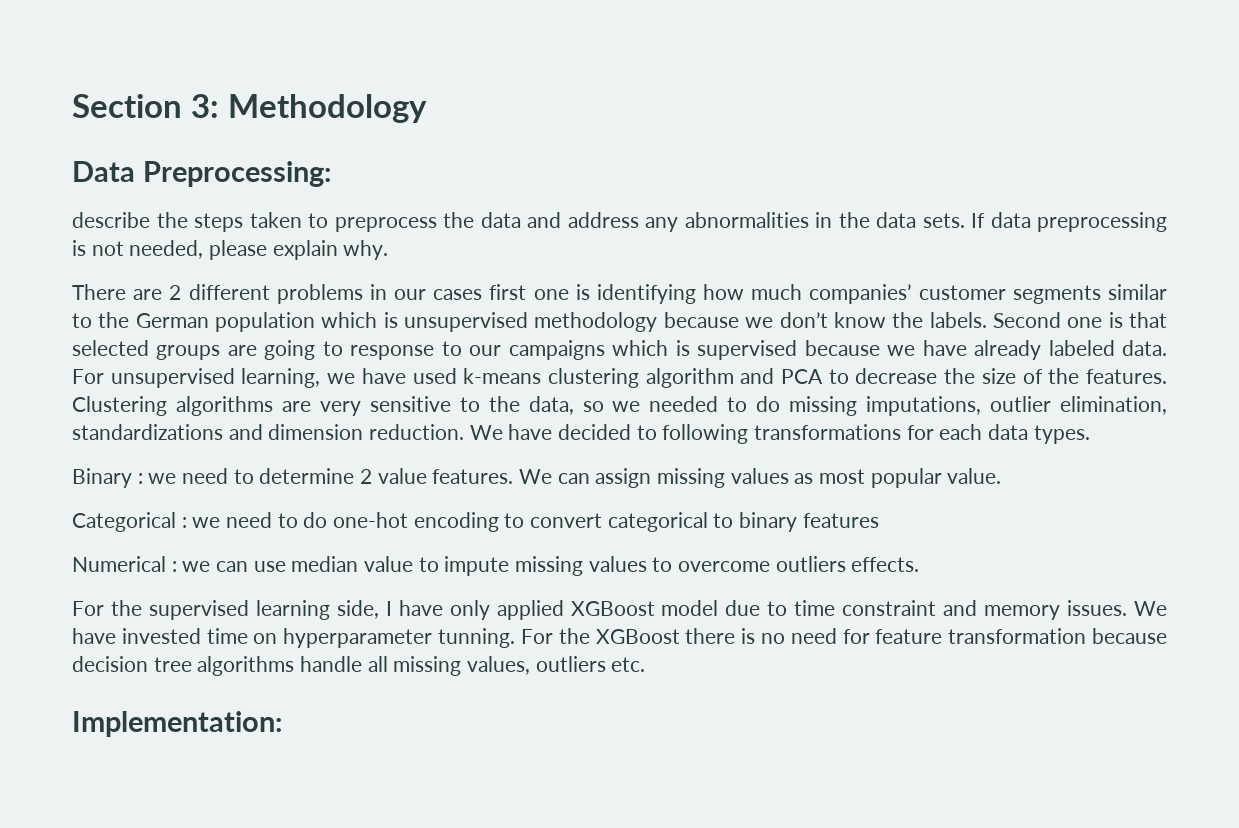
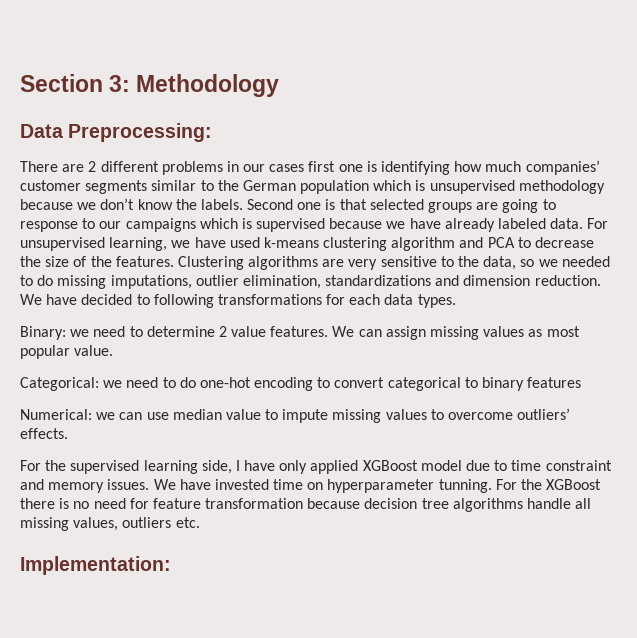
[72,212,1167,232] [72,240,389,260] // describe the steps taken to preprocess the data and address any abnormalities in the data sets. If data preprocessing is not needed, please explain why. -> (213, 132) none
[72,468,143,488] Binary : -> [20,326,66,340] Binary:
[72,512,187,532] Categorical : -> [20,377,99,391] Categorical:
[72,556,177,572] Numerical : -> [20,409,92,420] Numerical:
[775,556,846,572] outliers -> [517,408,571,420] outliers’

